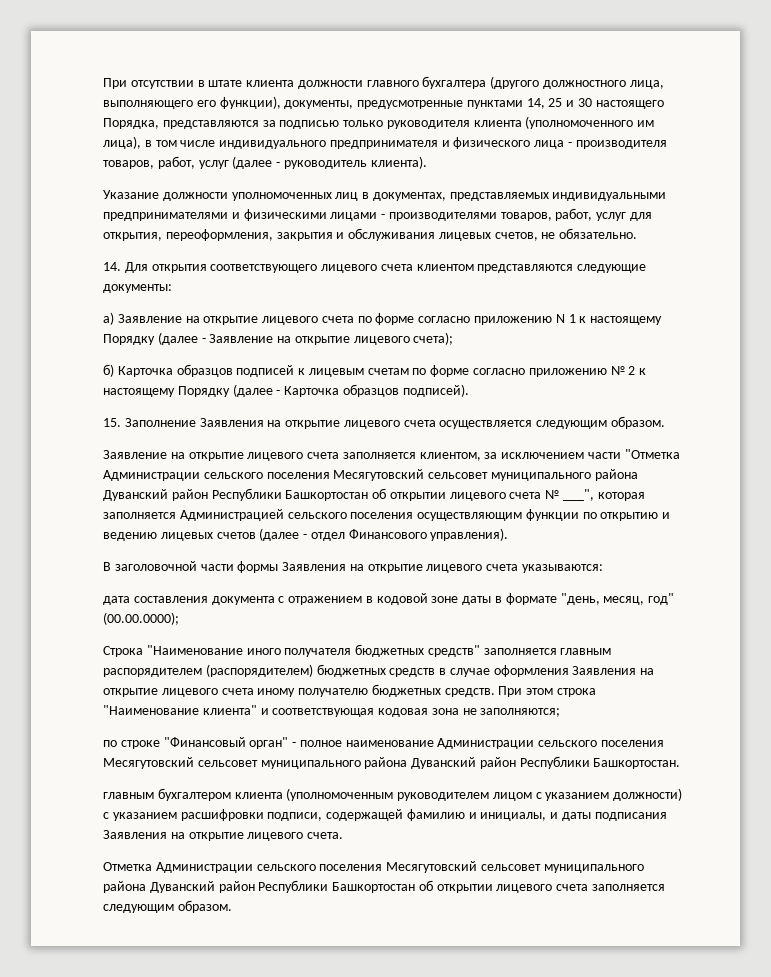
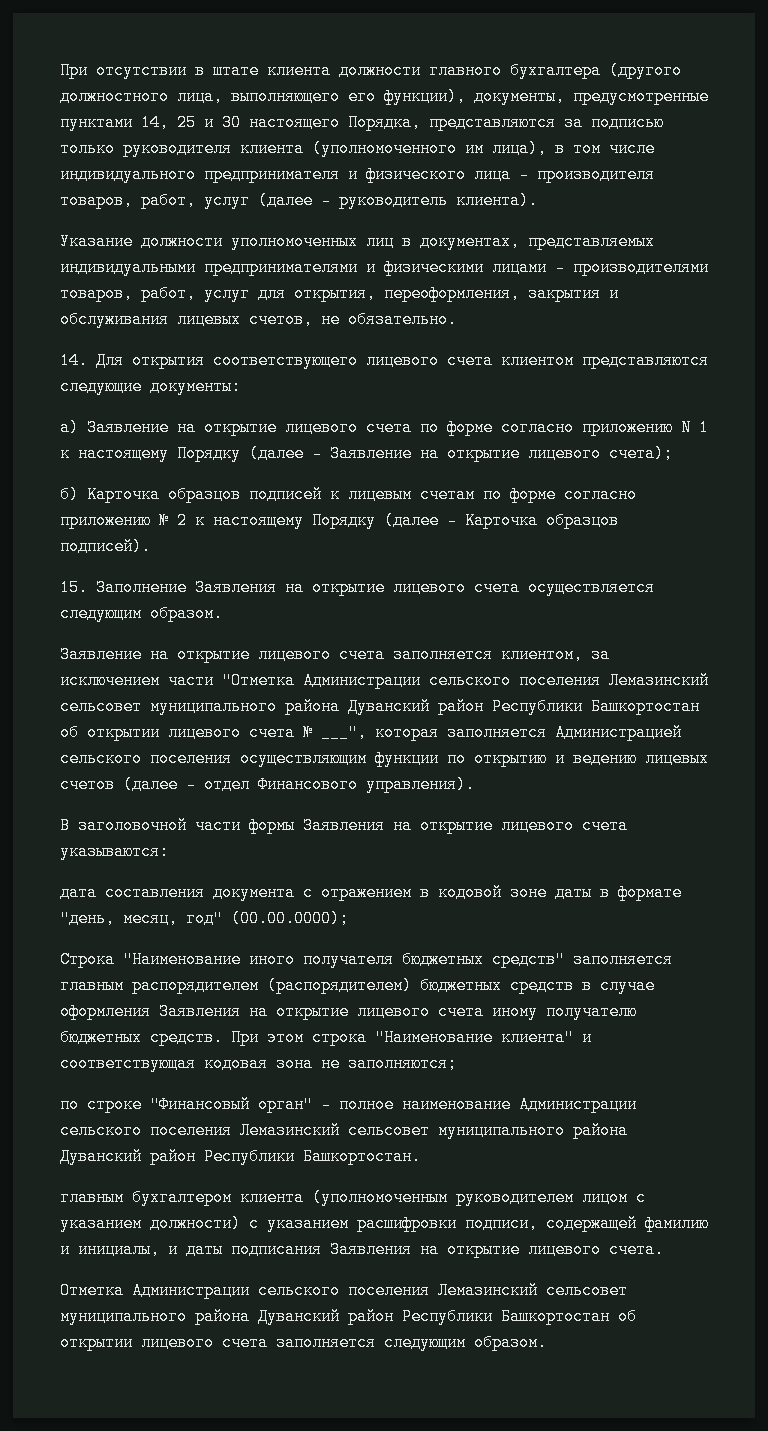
[333,469,425,481] Месягутовский -> [609,673,708,689] Лемазинский
[103,757,194,769] Месягутовский -> [240,1123,339,1139] Лемазинский
[386,861,478,873] Месягутовский -> [438,1283,537,1299] Лемазинский

